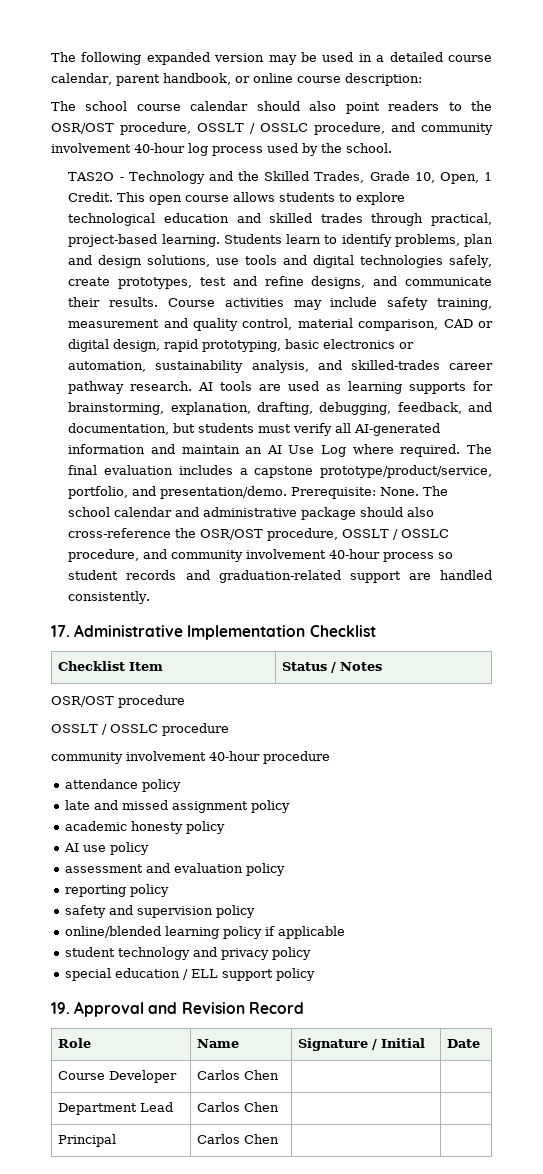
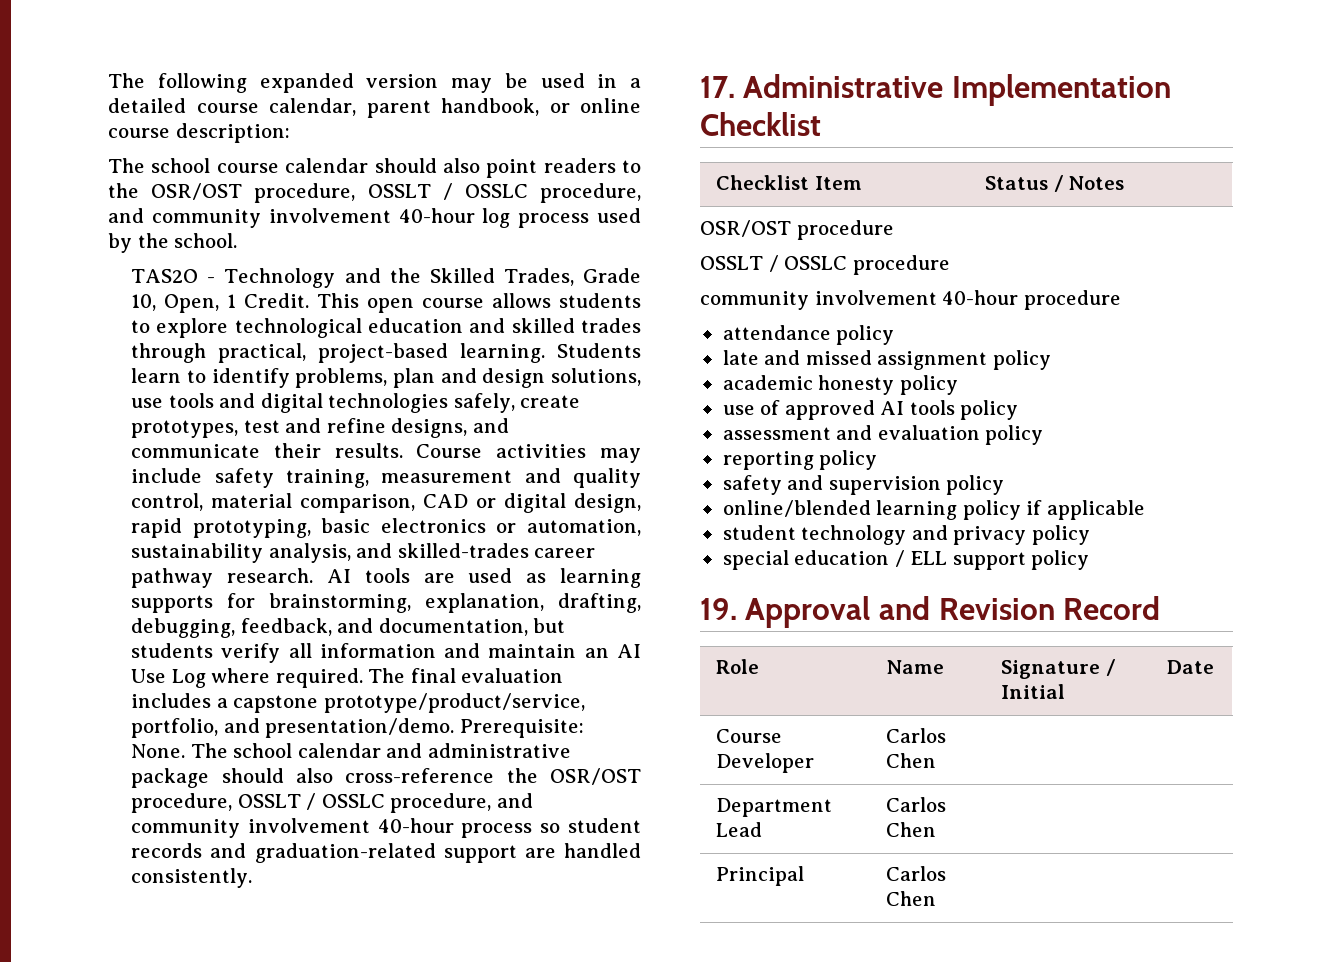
[258,424,292,433] must -> (214, 650) none
[354,423,441,436] AI-generated -> (312, 650) none
[64,843,107,852] AI use -> [722,400,955,420] use of approved AI tools

